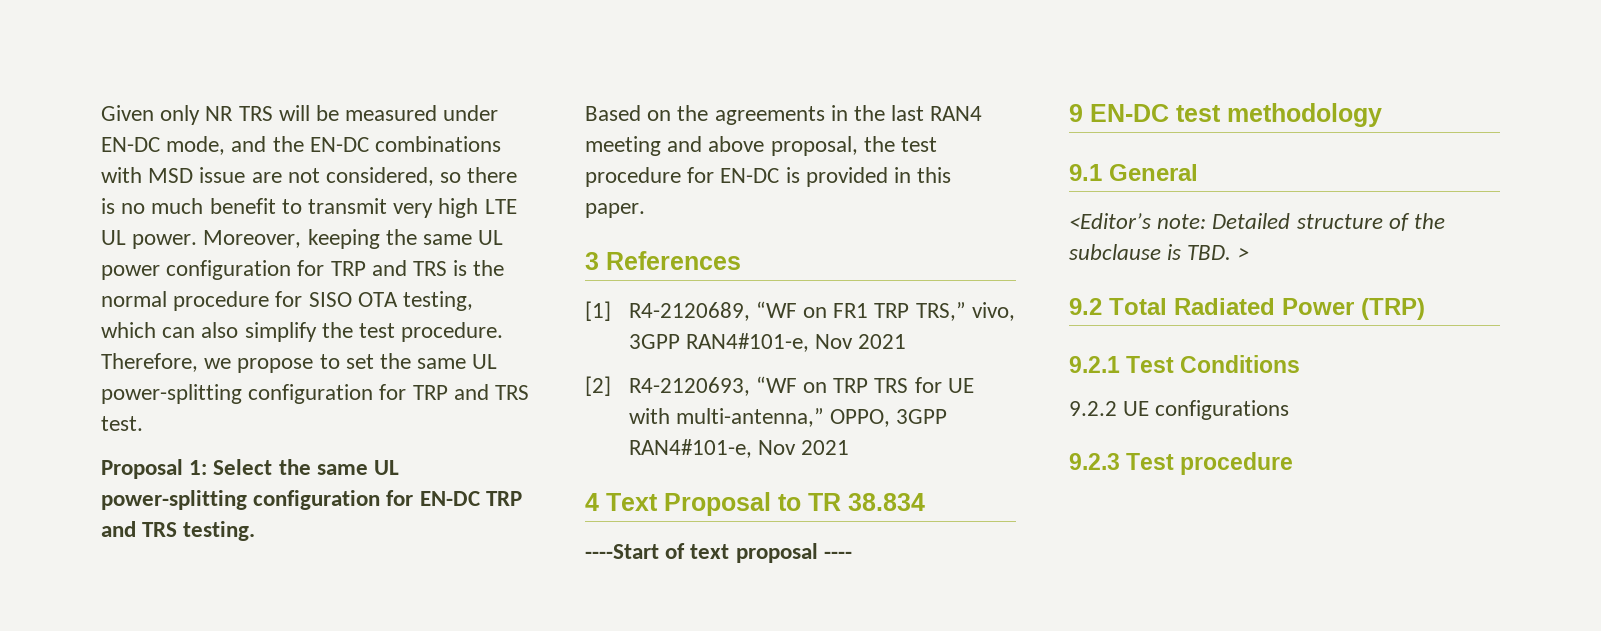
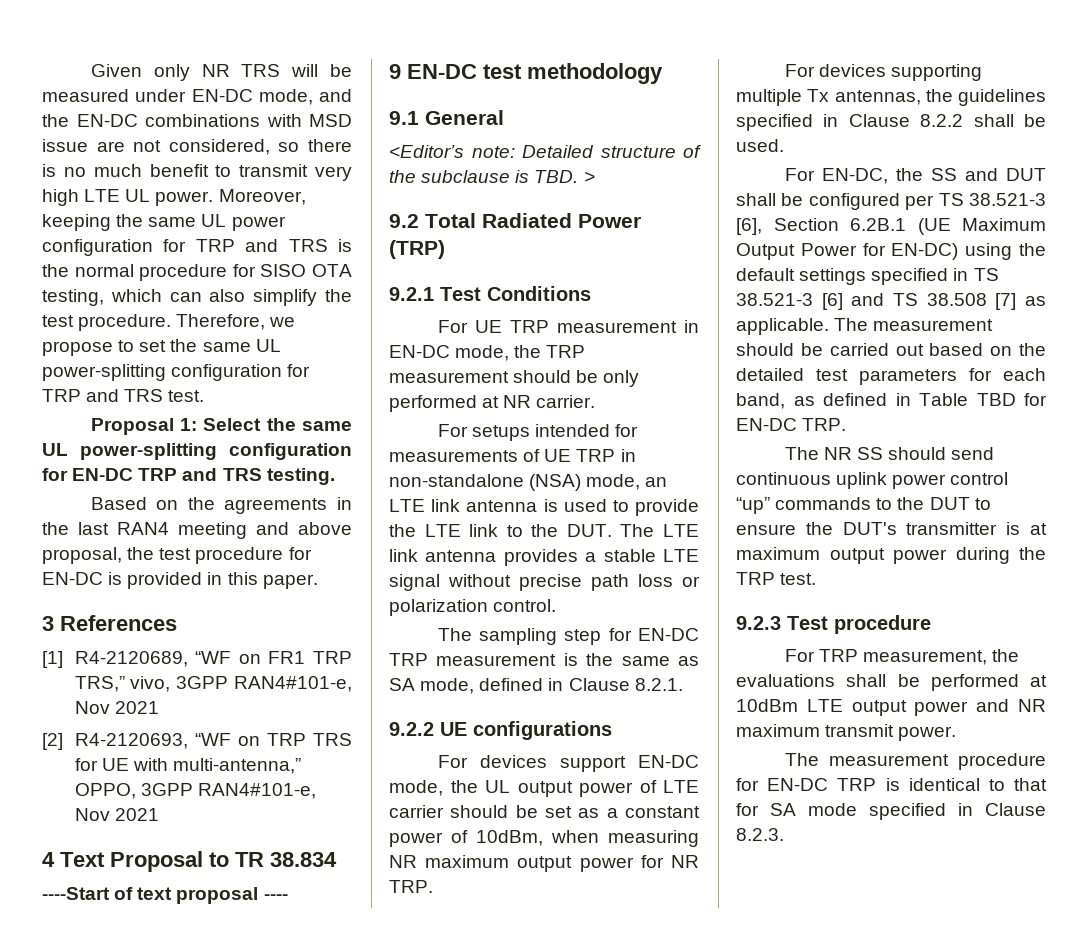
[1069,400,1290,420] [1069,452,1294,475] 9.2.2 UE configurations // 9.2.3 Test procedure -> [437,320,699,333] [389,345,586,361] [389,370,640,387] [389,395,596,412] [437,424,639,441] [389,449,636,462] [389,474,668,491] [389,499,700,516] [389,524,699,537] [389,549,699,566] [389,574,700,591] [389,599,557,616] [437,628,699,645] [389,653,699,666] [389,678,683,694] [389,721,612,740] [437,755,699,772] [389,780,699,797] [389,805,700,818] [389,830,699,847] [389,855,699,872] [389,880,433,893] [784,64,983,81] [736,89,1046,106] [736,114,1046,131] [736,139,784,152] [784,168,1046,184] [736,193,1046,210] [736,218,1046,235] [736,243,1046,260] [736,268,999,285] [736,293,1046,310] [736,318,994,335] [736,343,1046,356] [736,368,1046,385] [736,393,1047,409] [736,418,847,431] [784,447,995,460] [736,472,1009,489] [736,497,991,514] [736,522,1047,535] [736,547,1046,564] [736,572,817,585] [736,615,931,634] [784,649,1020,665] [736,674,1047,691] [736,699,1046,716] [736,724,957,741] [784,753,1046,770] [736,778,1047,791] [736,803,1046,820] [736,828,784,841] For UE TRP measurement in EN-DC mode, the TRP measurement should be only performed at NR carrier. // For setups intended for measurements of UE TRP in non-standalone (NSA) mode, an LTE link antenna is used to provide the LTE link to the DUT. The LTE link antenna provides a stable LTE signal without precise path loss or polarization control. // The sampling step for EN-DC TRP measurement is the same as SA mode, defined in Clause 8.2.1. // 9.2.2 UE configurations // For devices support EN-DC mode, the UL output power of LTE carrier should be set as a constant power of 10dBm, when measuring NR maximum output power for NR TRP. // For devices supporting multiple Tx antennas, the guidelines specified in Clause 8.2.2 shall be used. // For EN-DC, the SS and DUT shall be configured per TS 38.521-3 [6], Section 6.2B.1 (UE Maximum Output Power for EN-DC) using the default settings specified in TS 38.521-3 [6] and TS 38.508 [7] as applicable. The measurement should be carried out based on the detailed test parameters for each band, as defined in Table TBD for EN-DC TRP. // The NR SS should send continuous uplink power control “up” commands to the DUT to ensure the DUT's transmitter is at maximum output power during the TRP test. // 9.2.3 Test procedure // For TRP measurement, the evaluations shall be performed at 10dBm LTE output power and NR maximum transmit power. // The measurement procedure for EN-DC TRP is identical to that for SA mode specified in Clause 8.2.3.

